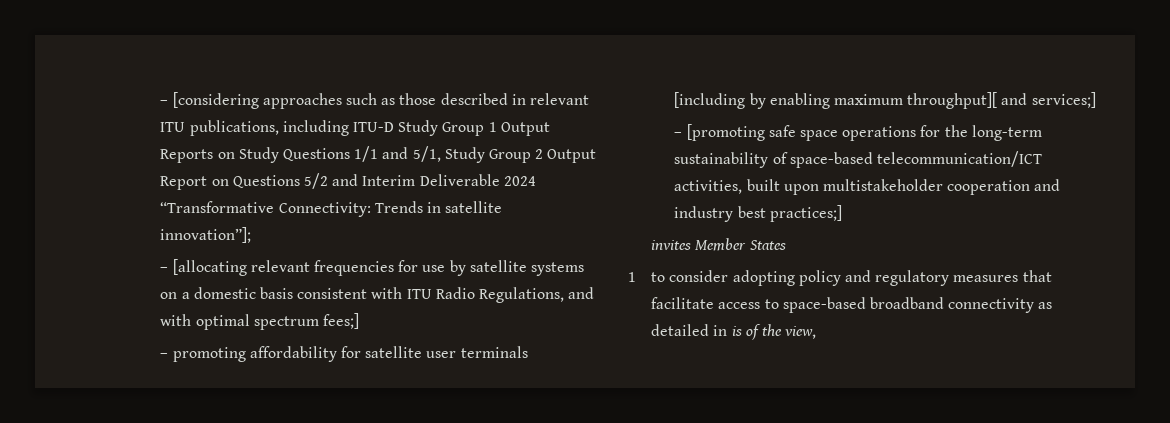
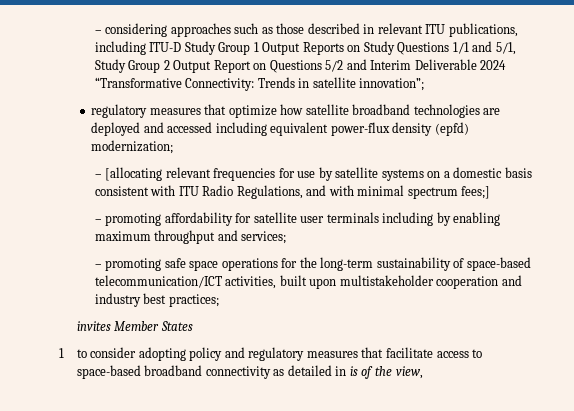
[160,92,259,109] – [considering -> [94,23,168,37] – considering
[160,227,252,243] innovation”]; -> [359,78,425,91] [91,104,501,118] [91,122,469,136] [91,140,174,154] innovation”; // regulatory measures that optimize how satellite broadband technologies are deployed and accessed including equivalent power-flux density (epfd) modernization;
[195,314,250,330] optimal -> [357,185,405,196] minimal
[674,92,746,109] [including -> [382,212,434,226] including
[907,92,1096,109] [674,124,765,141] throughput][ and services;] // – [promoting -> [154,230,287,244] [94,258,162,271] throughput and services; // – promoting
[769,205,842,222] practices;] -> [168,294,219,307] practices;

